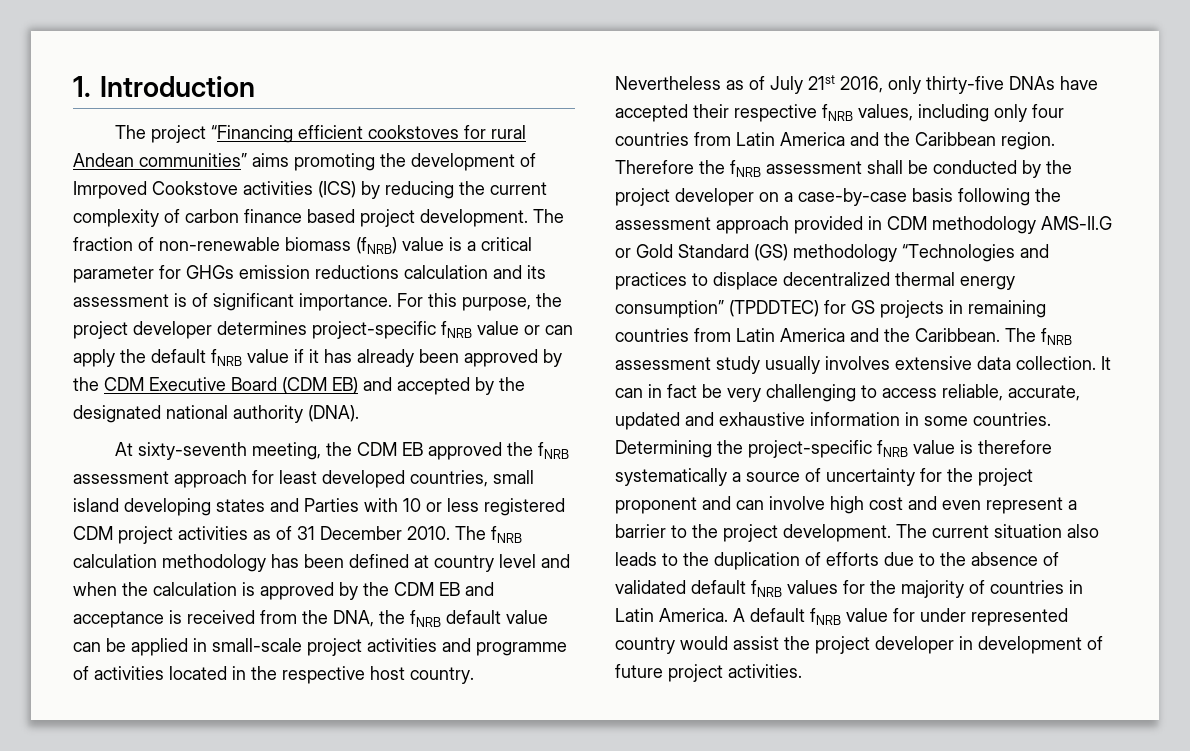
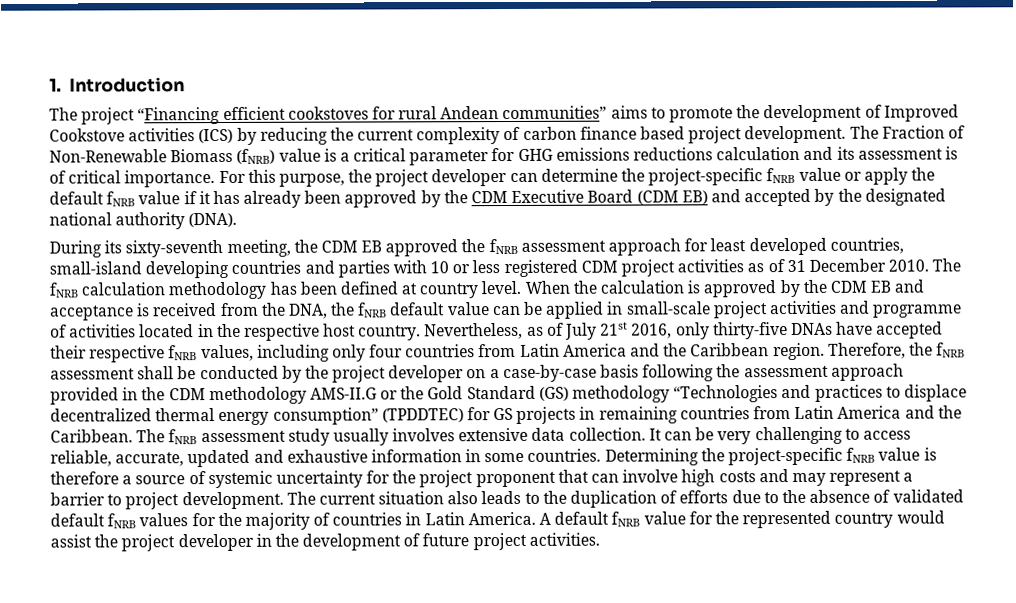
[294,153,536,171] [73,181,147,199] promoting the development of Imrpoved -> [650,104,959,123] to promote the development of Improved
[73,237,351,251] fraction of non-renewable biomass -> [881,125,965,139] [49,148,234,163] Fraction of Non-Renewable Biomass
[186,265,310,279] GHGs emission -> [517,147,630,161] GHG emissions
[213,293,294,311] significant -> [68,170,122,184] critical
[217,321,307,335] determines -> [509,168,646,182] can determine the
[545,325,573,335] can -> (862, 176) none
[115,442,134,456] At -> [49,240,123,258] During its
[493,470,534,484] [73,498,359,516] small island developing states and Parties -> [49,260,390,279] small-island developing countries and parties
[499,554,570,568] [73,582,117,596] level and when -> [481,280,570,295] level. When
[615,76,721,90] Nevertheless -> [424,322,524,340] Nevertheless,
[615,160,694,174] Therefore -> [827,342,906,359] Therefore,
(882, 223) none -> [141,387,166,401] the
(631, 253) none -> [400,386,425,400] the
[648,384,697,398] in fact -> (693, 436) none
[615,468,727,486] systematically -> (119, 478) none
(821, 475) none -> [207,470,273,489] systemic
[702,496,731,510] and -> [557,469,589,483] that
[869,496,981,510] cost and even -> [718,469,826,487] costs and may
[692,524,718,538] the -> (123, 500) none
[920,608,966,622] under -> [714,511,739,525] the
(973, 643) none -> [274,533,299,547] the

